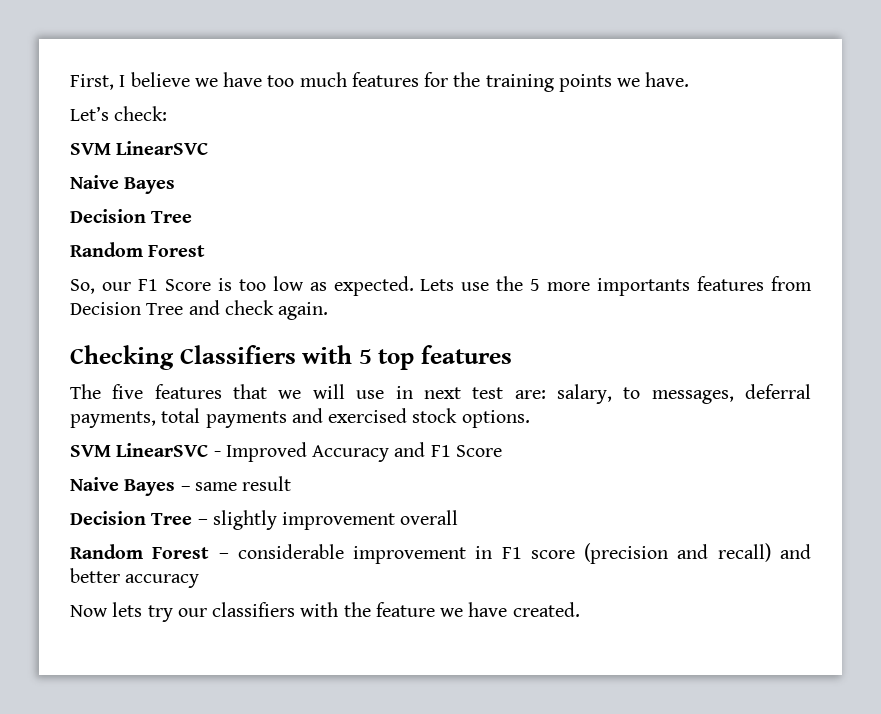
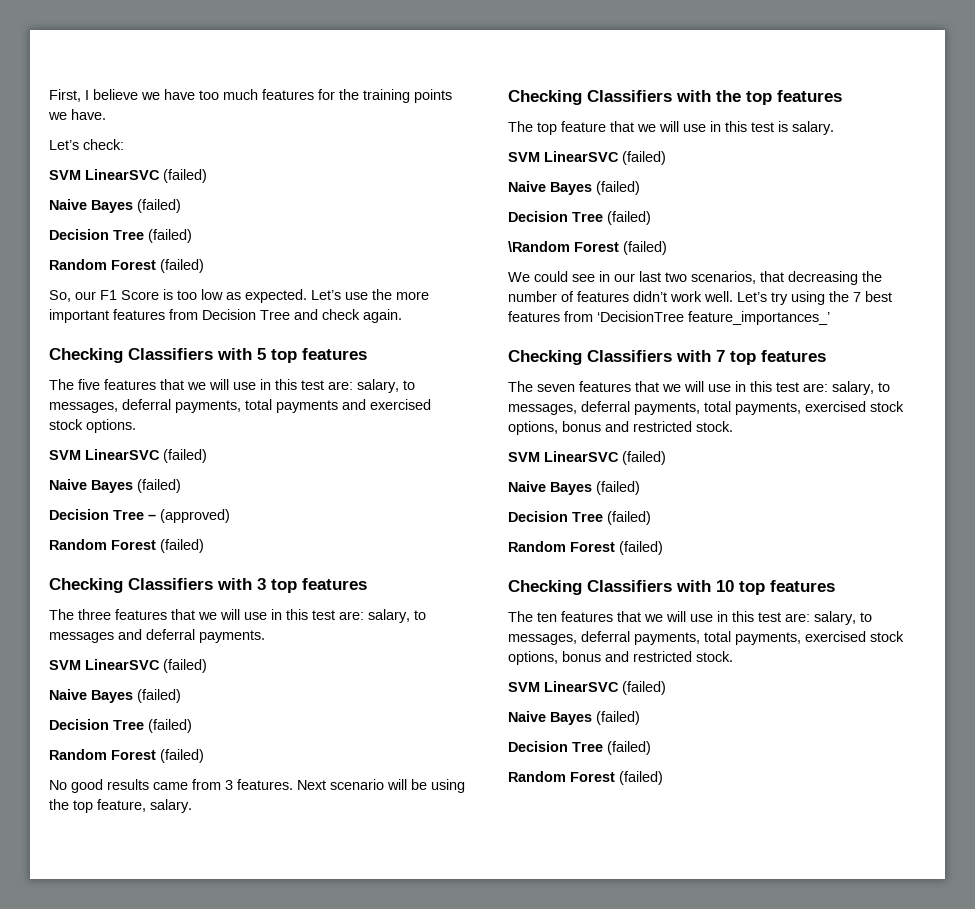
[70,175,176,194] [70,209,193,223] [70,242,206,257] // Naive Bayes // Decision Tree // Random Forest -> [163,169,207,183] [49,199,181,213] [49,229,192,243] [49,259,204,273] (failed) // Naive Bayes (failed) // Decision Tree (failed) // Random Forest (failed)
[420,279,455,291] Lets -> [311,290,341,300] Let’s
[530,278,691,296] 5 more importants -> [396,291,429,300] [49,309,109,323] more important
[423,387,461,399] next -> [275,379,297,390] this
[213,442,502,462] [70,476,292,496] - Improved Accuracy and F1 Score // Naive Bayes – same result -> [163,449,207,463] [49,479,181,493] (failed) // Naive Bayes (failed)
[212,510,459,530] [70,543,811,564] [70,568,200,588] [70,602,580,622] slightly improvement overall // Random Forest – considerable improvement in F1 score (precision and recall) and better accuracy // Now lets try our classifiers with the feature we have created. -> [160,509,230,523] [49,539,204,553] [49,578,367,593] [49,609,426,623] [49,629,265,643] [49,659,207,673] [49,689,181,703] [49,719,192,733] [49,749,204,763] [49,779,465,793] [49,799,192,813] [508,90,842,105] [508,121,834,135] [508,151,666,165] [508,181,640,195] [508,211,651,225] [508,241,667,255] [508,271,882,285] [508,291,892,305] [508,311,830,325] [508,350,826,365] [508,381,890,395] [508,401,904,415] [508,421,733,435] [508,451,666,465] [508,481,640,495] [508,511,651,525] [508,541,663,555] [508,580,835,595] [508,611,872,625] [508,631,904,645] [508,651,733,665] [508,681,666,695] [508,711,640,725] [508,741,651,755] [508,771,663,785] (approved) // Random Forest (failed) // Checking Classifiers with 3 top features // The three features that we will use in this test are: salary, to messages and deferral payments. // SVM LinearSVC (failed) // Naive Bayes (failed) // Decision Tree (failed) // Random Forest (failed) // No good results came from 3 features. Next scenario will be using the top feature, salary. // Checking Classifiers with the top features // The top feature that we will use in this test is salary. // SVM LinearSVC (failed) // Naive Bayes (failed) // Decision Tree (failed) // \Random Forest (failed) // We could see in our last two scenarios, that decreasing the number of features didn’t work well. Let’s try using the 7 best features from ‘DecisionTree feature_importances_’ // Checking Classifiers with 7 top features // The seven features that we will use in this test are: salary, to messages, deferral payments, total payments, exercised stock options, bonus and restricted stock. // SVM LinearSVC (failed) // Naive Bayes (failed) // Decision Tree (failed) // Random Forest (failed) // Checking Classifiers with 10 top features // The ten features that we will use in this test are: salary, to messages, deferral payments, total payments, exercised stock options, bonus and restricted stock. // SVM LinearSVC (failed) // Naive Bayes (failed) // Decision Tree (failed) // Random Forest (failed)

